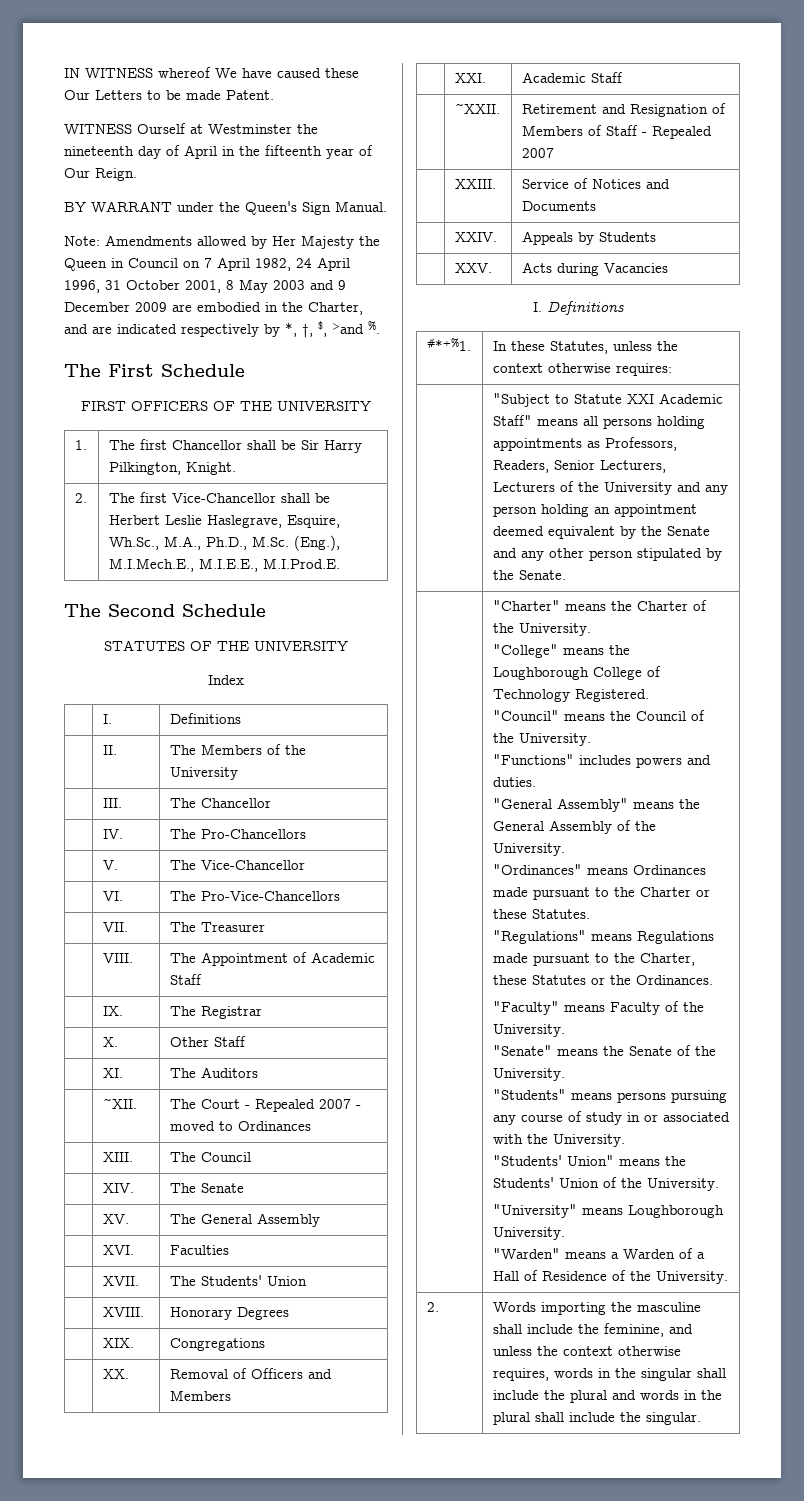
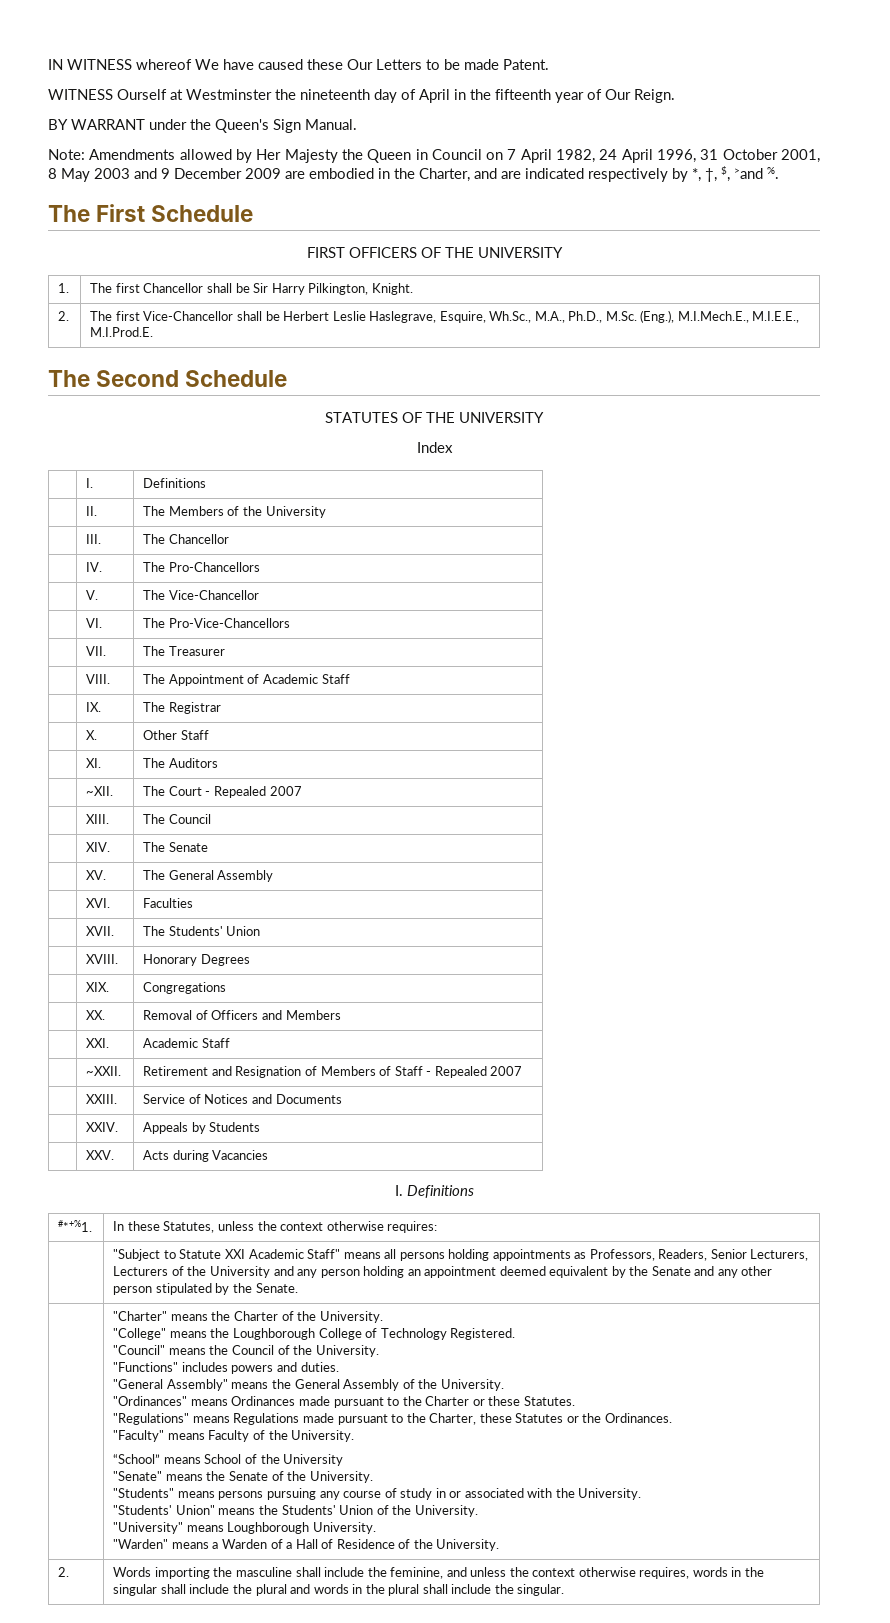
[355,1105,361,1109] [169,1121,311,1131] - moved to Ordinances -> (302, 791) none
(565, 1030) none -> [113,1454,344,1466] // “School” means School of the University

